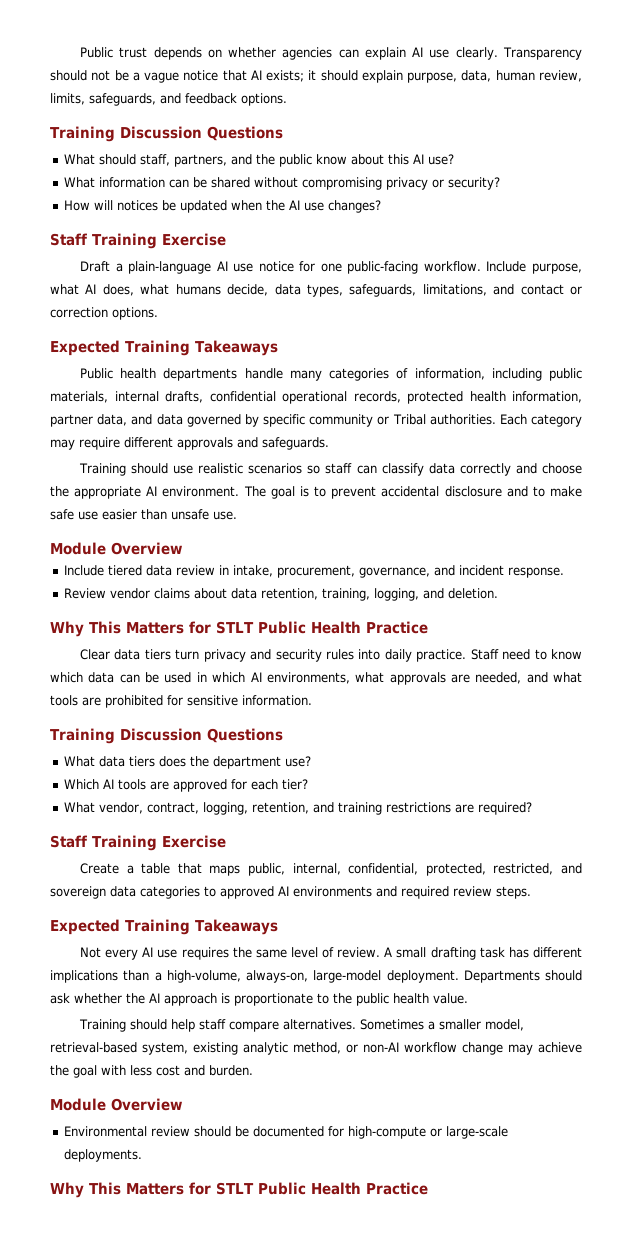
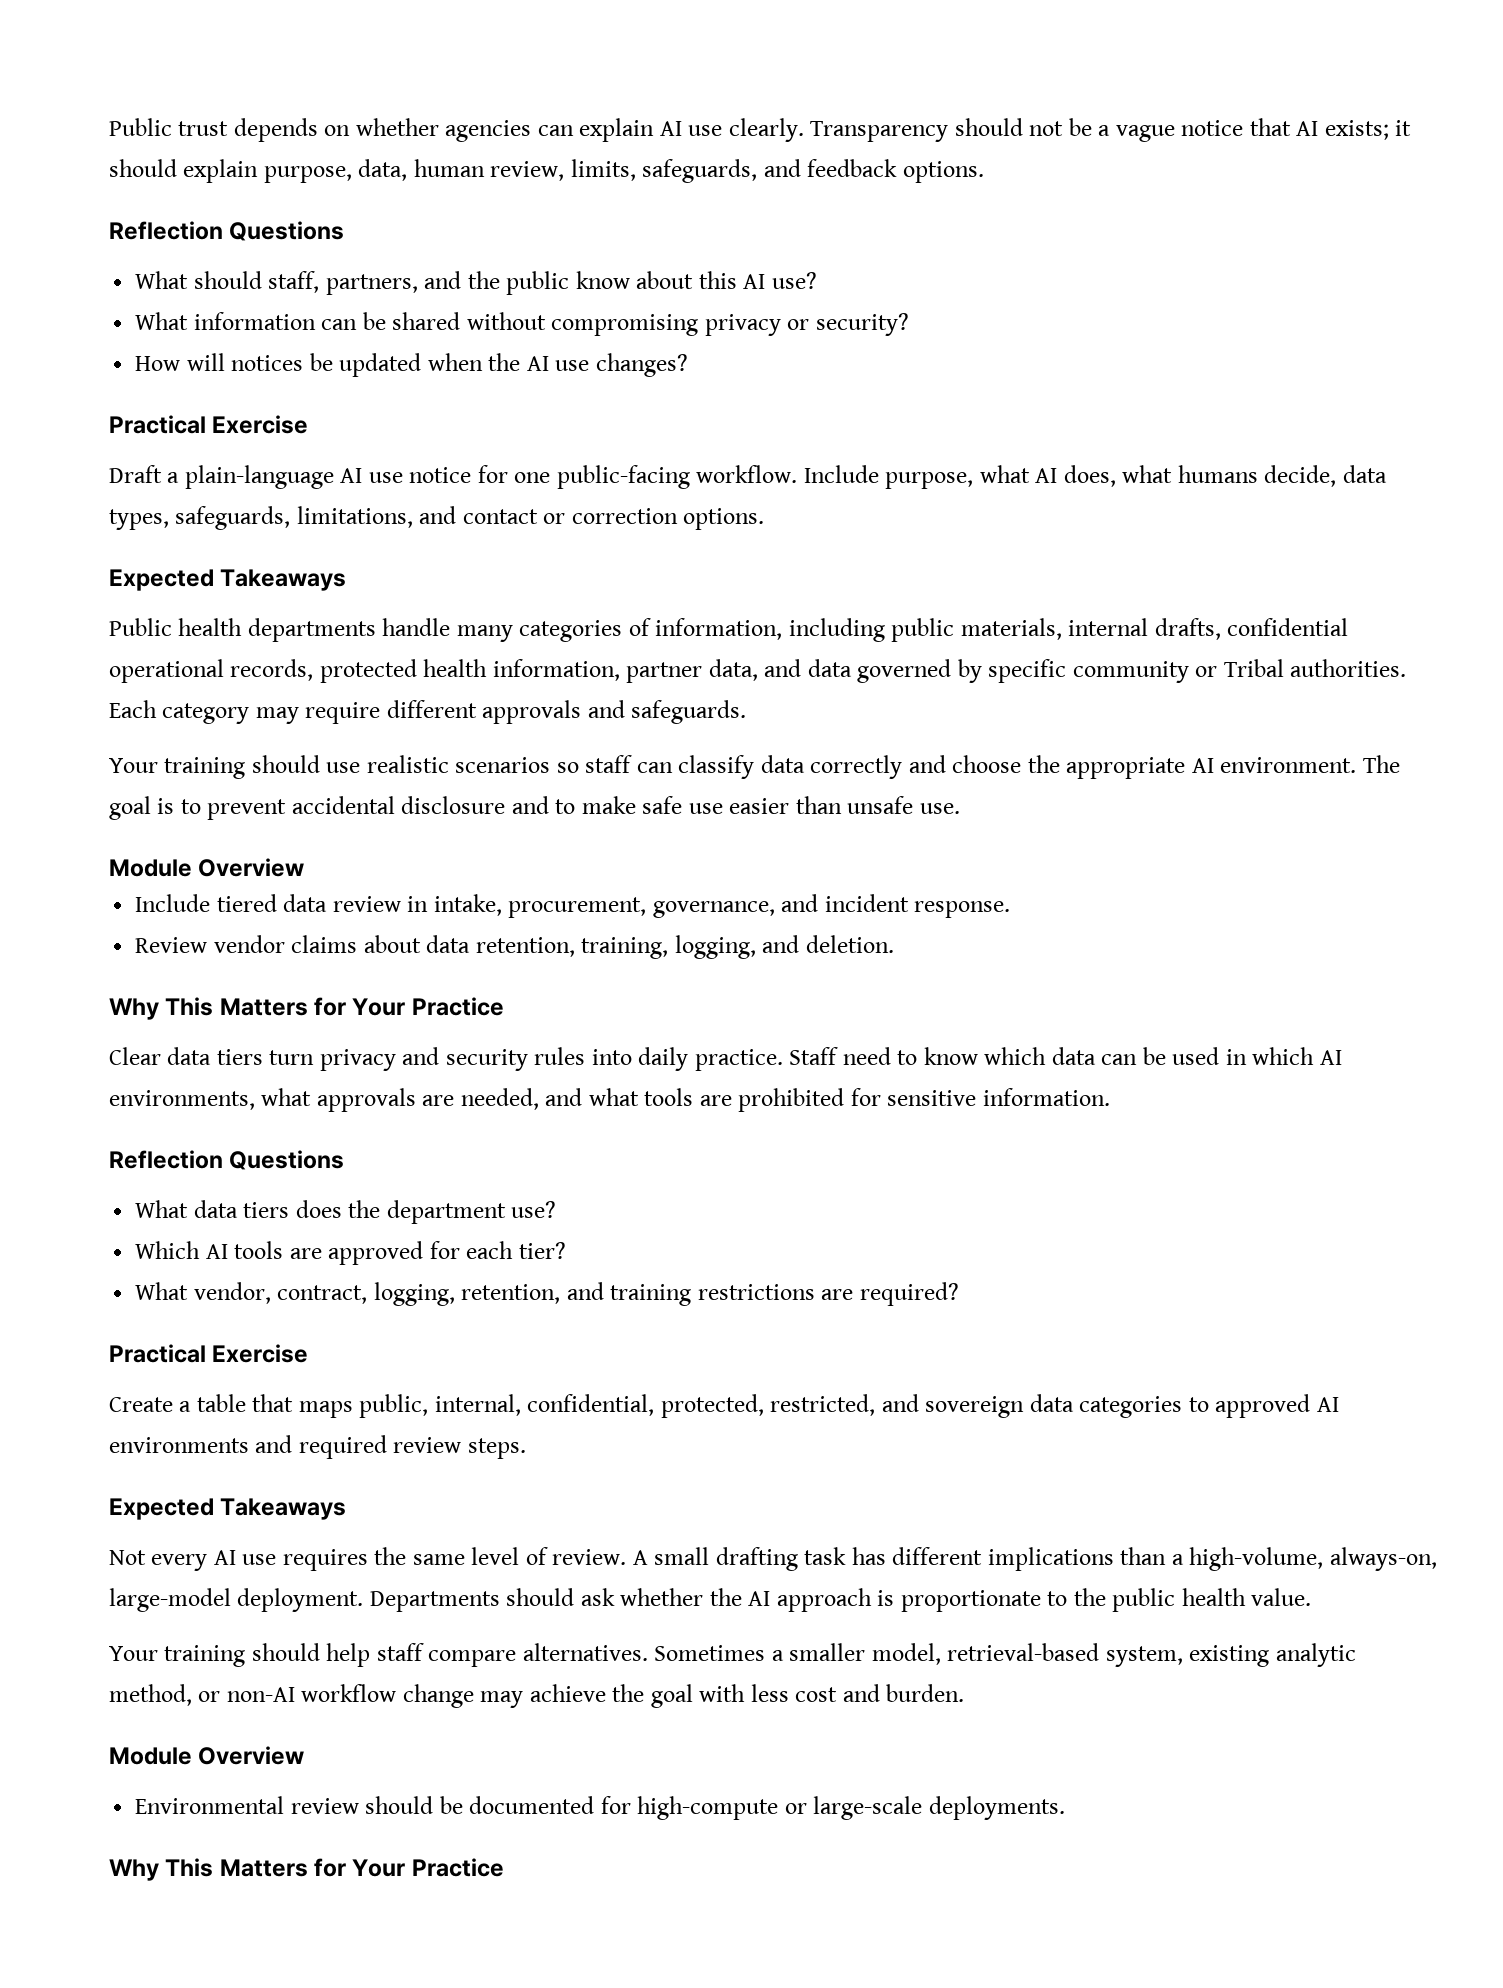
[50,126,202,142] Training Discussion -> [109,221,223,240] Reflection
[50,233,157,249] Staff Training -> [109,415,206,434] Practical
[125,340,190,356] Training -> (214, 580) none
[78,463,126,476] Training -> [109,757,246,779] Your training
[216,621,361,634] STLT Public Health -> [352,998,406,1016] Your
[50,728,202,744] Training Discussion -> [109,1150,223,1169] Reflection
[50,835,157,851] Staff Training -> [109,1344,206,1363] Practical
[125,919,190,935] Training -> (214, 1509) none
[78,1019,126,1032] Training -> [109,1645,246,1667] Your training
[216,1182,361,1195] STLT Public Health -> [352,1859,406,1877] Your

